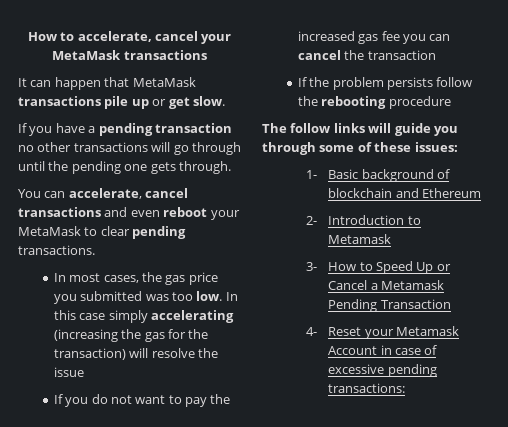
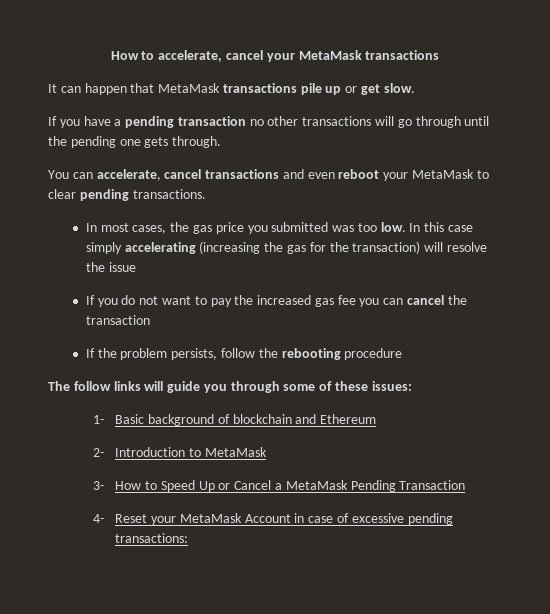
[386,77,433,90] persists -> [171,348,218,360] persists,
[328,234,392,244] Metamask -> [204,447,267,457] MetaMask
[380,280,444,290] Metamask -> [285,480,348,490] MetaMask
[395,326,459,336] Metamask -> [179,513,242,523] MetaMask

